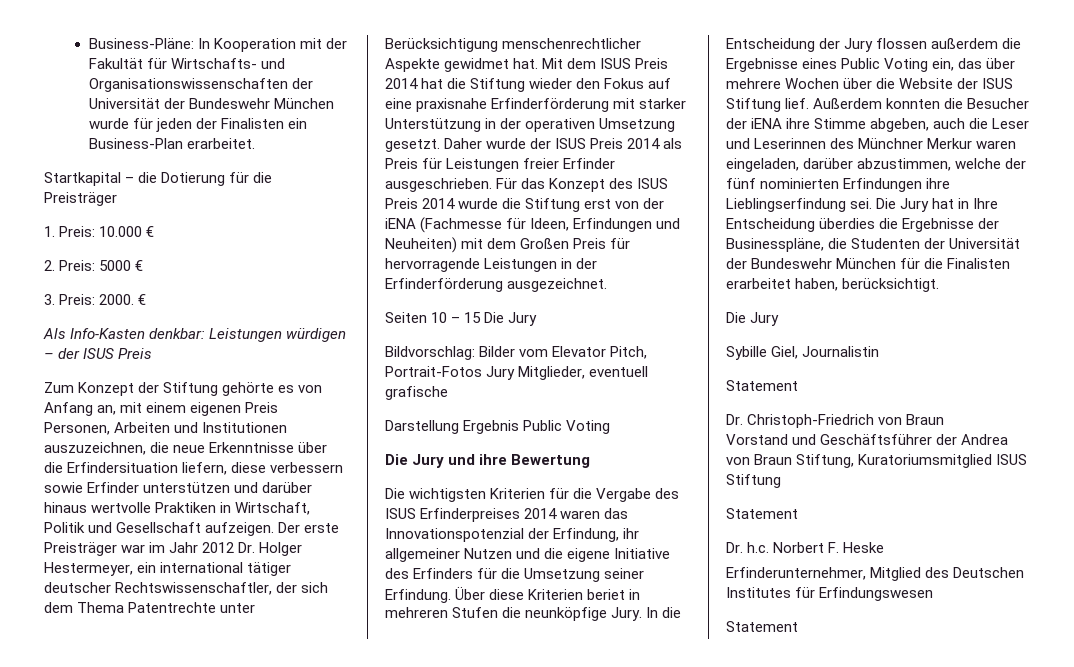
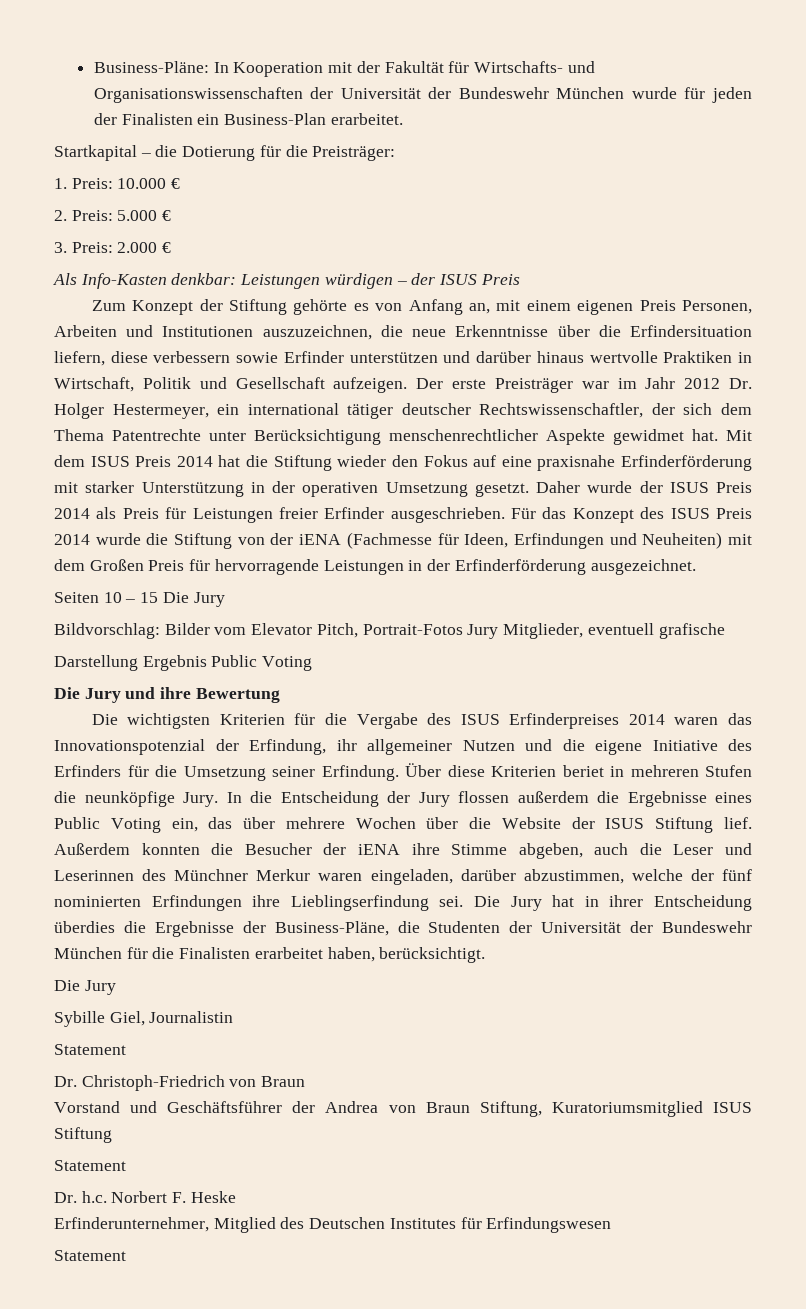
[44,192,117,206] Preisträger -> [312,146,396,161] Preisträger:
[99,260,132,271] 5000 -> [117,210,158,221] 5.000
[99,294,135,305] 2000. -> [117,242,158,253] 2.000
[584,199,612,209] erst -> (233, 541) none
[973,198,999,209] Ihre -> [609,895,644,907] ihrer
[726,238,824,252] Businesspläne, -> [274,921,389,936] Business-Pläne,

